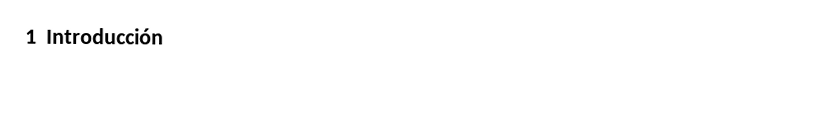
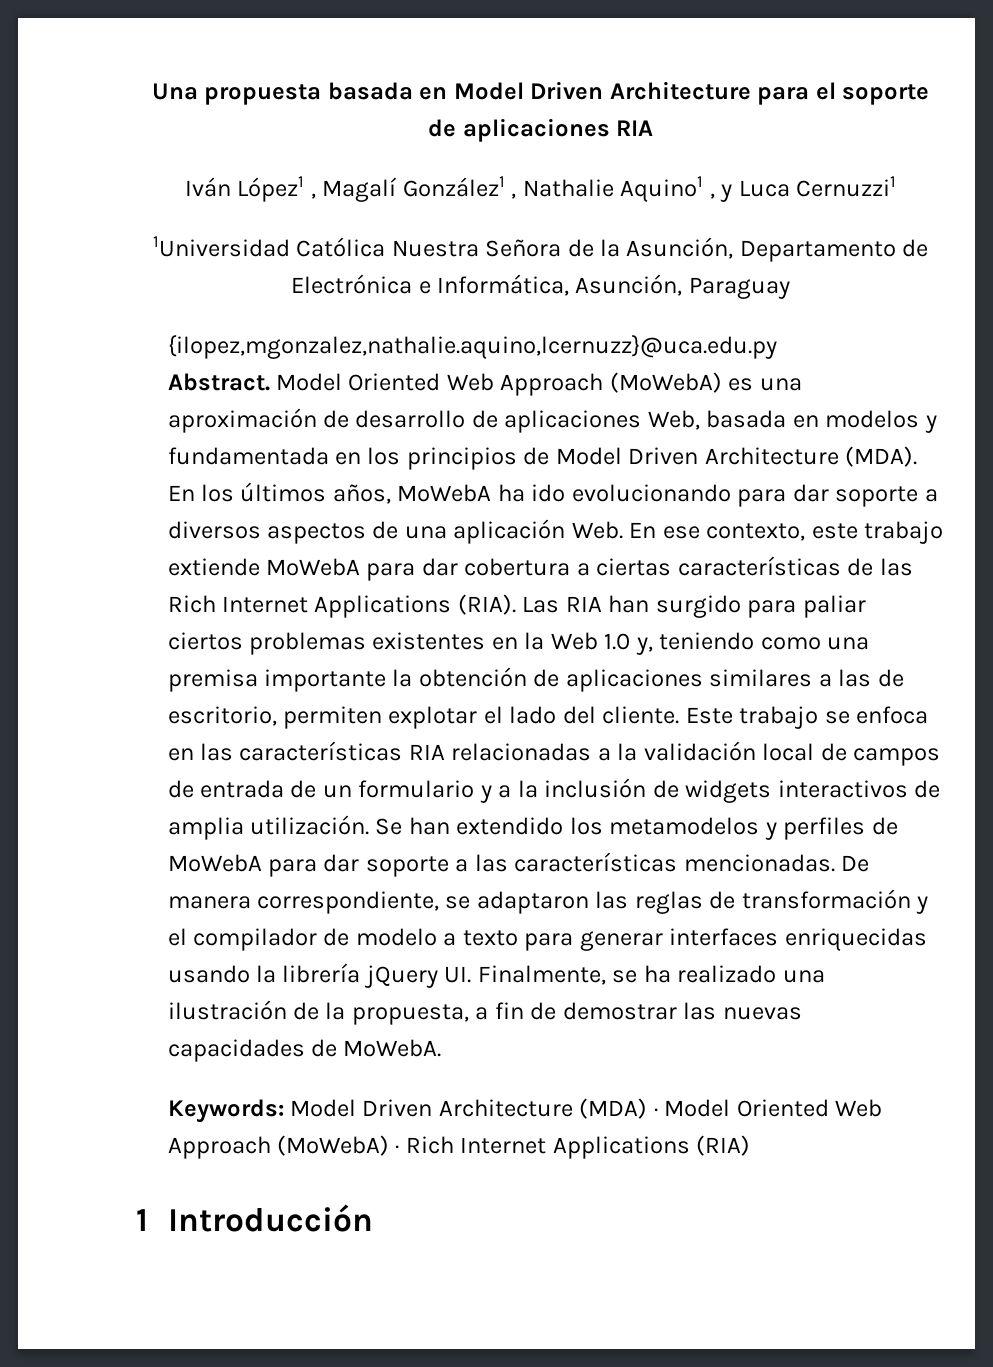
(25, 36) none -> [151,81,930,105] [428,118,653,142] [184,176,897,202] [152,236,929,262] [291,274,790,299] [167,335,777,359] [167,372,802,396] [167,408,937,433] [167,446,918,470] [167,482,938,507] [167,519,944,544] [167,556,913,581] [167,594,866,618] [167,632,870,655] [167,667,904,692] [167,706,929,729] [167,741,941,766] [167,778,941,803] [167,815,898,840] [167,852,870,877] [167,889,929,914] [167,928,927,951] [167,963,825,988] [167,1000,802,1025] [167,1039,442,1062] [167,1098,883,1123] [167,1135,751,1159] Una propuesta basada en Model Driven Architecture para el soporte de aplicaciones RIA // Iván López1 , Magalí González1 , Nathalie Aquino1 , y Luca Cernuzzi1 // 1Universidad Católica Nuestra Señora de la Asunción, Departamento de Electrónica e Informática, Asunción, Paraguay // {ilopez,mgonzalez,nathalie.aquino,lcernuzz}@uca.edu.py // Abstract. Model Oriented Web Approach (MoWebA) es una aproximación de desarrollo de aplicaciones Web, basada en modelos y fundamentada en los principios de Model Driven Architecture (MDA). En los últimos años, MoWebA ha ido evolucionando para dar soporte a diversos aspectos de una aplicación Web. En ese contexto, este trabajo extiende MoWebA para dar cobertura a ciertas características de las Rich Internet Applications (RIA). Las RIA han surgido para paliar ciertos problemas existentes en la Web 1.0 y, teniendo como una premisa importante la obtención de aplicaciones similares a las de escritorio, permiten explotar el lado del cliente. Este trabajo se enfoca en las características RIA relacionadas a la validación local de campos de entrada de un formulario y a la inclusión de widgets interactivos de amplia utilización. Se han extendido los metamodelos y perfiles de MoWebA para dar soporte a las características mencionadas. De manera correspondiente, se adaptaron las reglas de transformación y el compilador de modelo a texto para generar interfaces enriquecidas usando la librería jQuery UI. Finalmente, se ha realizado una ilustración de la propuesta, a fin de demostrar las nuevas capacidades de MoWebA. // Keywords: Model Driven Architecture (MDA) · Model Oriented Web Approach (MoWebA) · Rich Internet Applications (RIA) //

